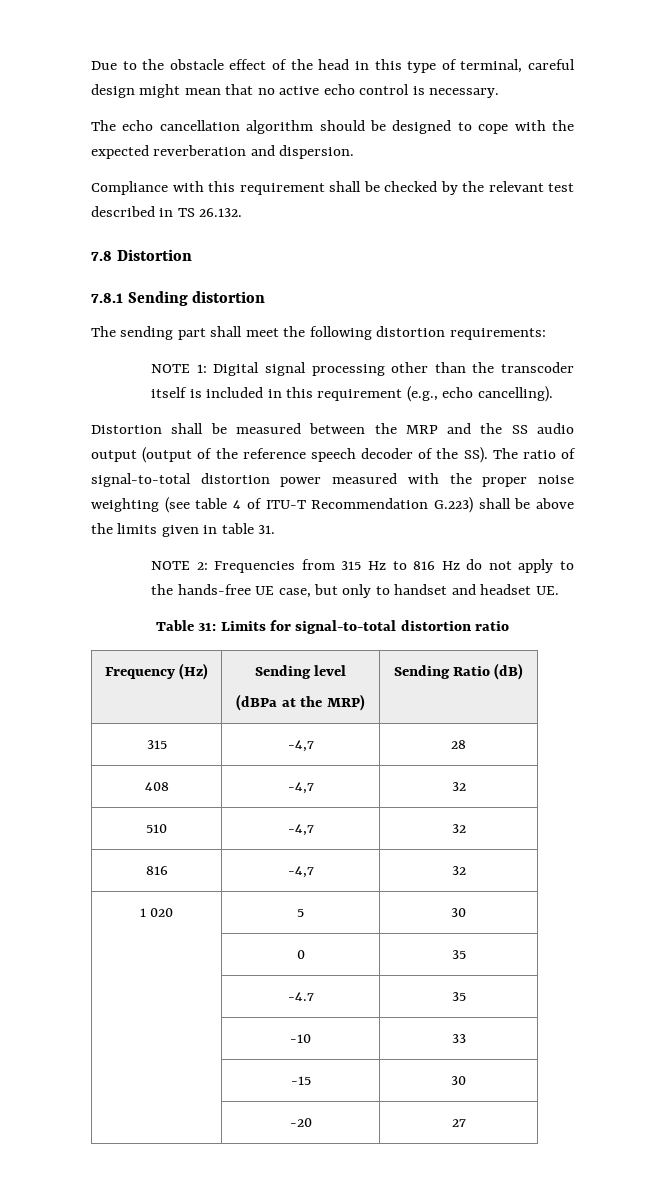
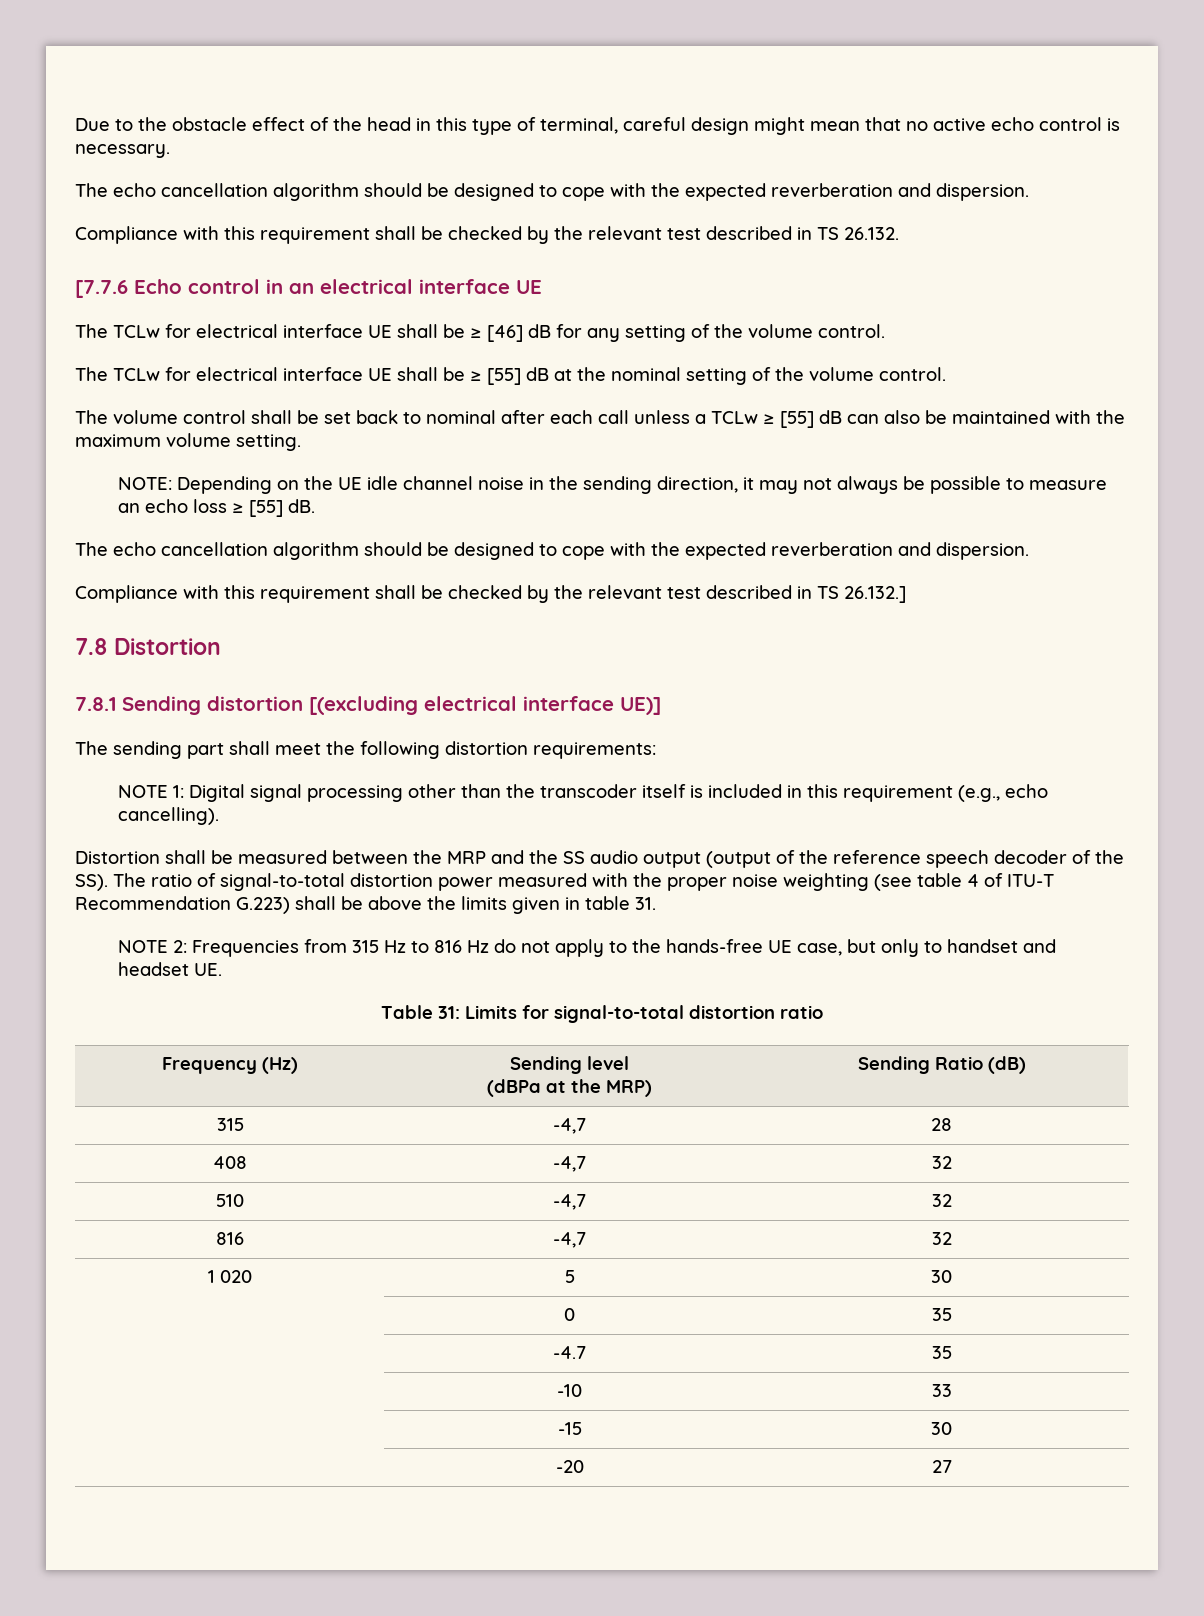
(243, 212) none -> [75,279,542,298] [75,324,885,342] [75,367,946,385] [75,410,1125,428] [75,433,301,451] [117,476,1107,494] [117,499,315,517] [75,542,1029,560] [75,585,906,603] // [7.7.6 Echo control in an electrical interface UE // The TCLw for electrical interface UE shall be ≥ [46] dB for any setting of the volume control. // The TCLw for electrical interface UE shall be ≥ [55] dB at the nominal setting of the volume control. // The volume control shall be set back to nominal after each call unless a TCLw ≥ [55] dB can also be maintained with the maximum volume setting. // NOTE: Depending on the UE idle channel noise in the sending direction, it may not always be possible to measure an echo loss ≥ [55] dB. // The echo cancellation algorithm should be designed to cope with the expected reverberation and dispersion. // Compliance with this requirement shall be checked by the relevant test described in TS 26.132.]
(266, 297) none -> [309,696,661,715] [(excluding electrical interface UE)]

